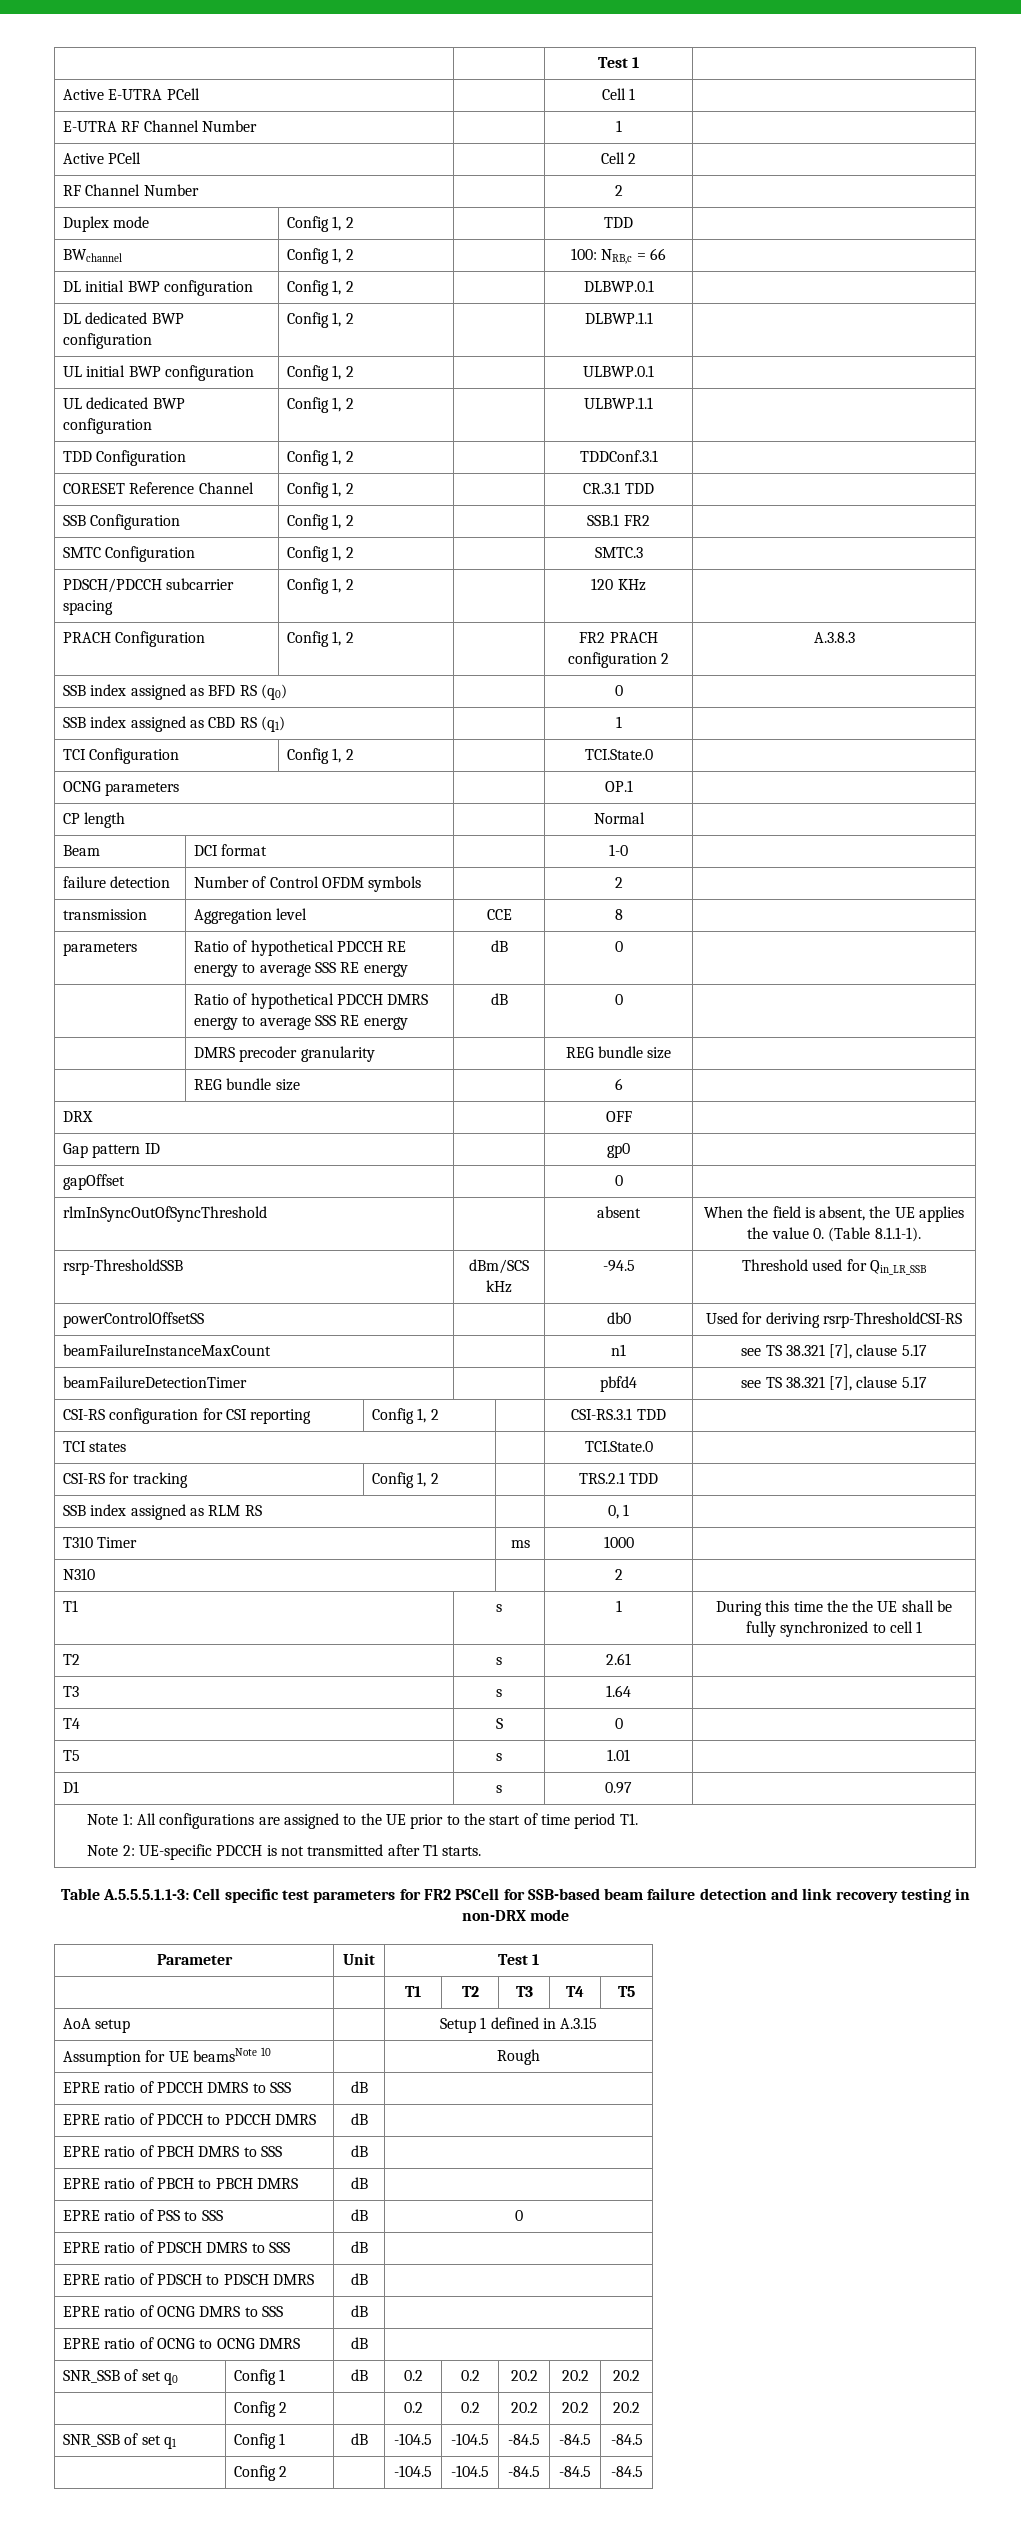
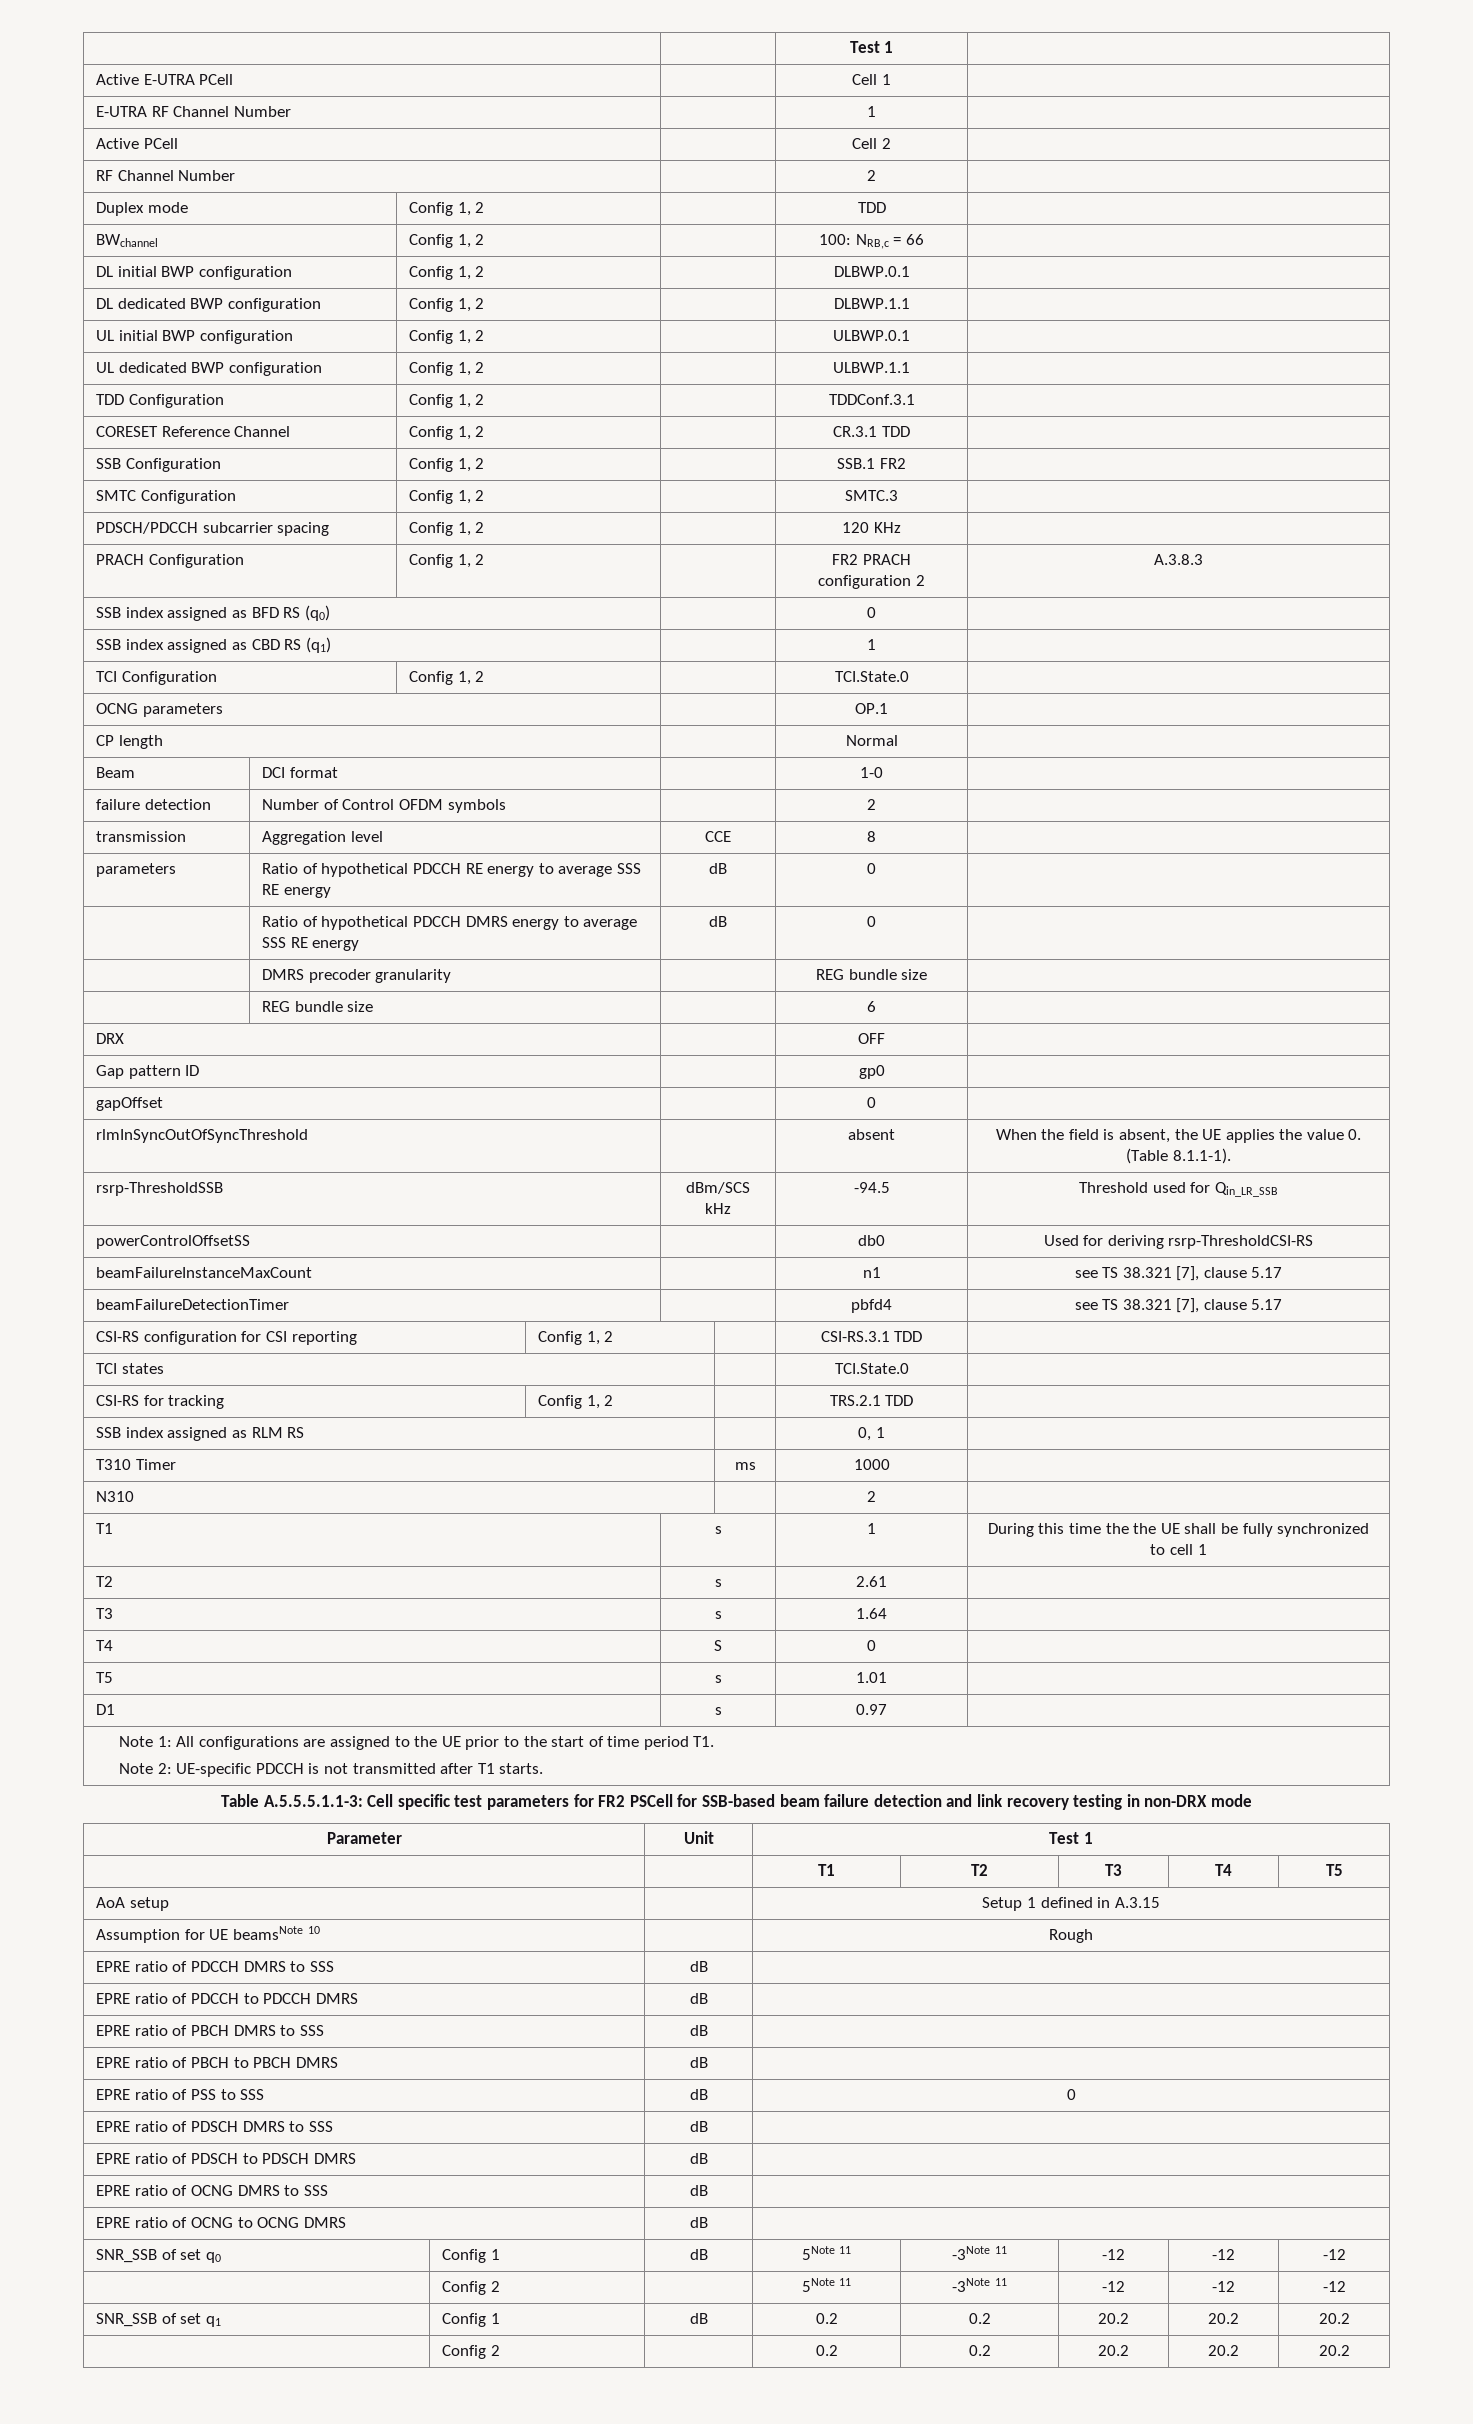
(368, 2375) none -> [801,2246,852,2260] [952,2246,1007,2260] [1102,2249,1125,2260] [1212,2249,1235,2260] [1322,2249,1346,2260] [442,2281,500,2295] [801,2278,852,2292] [952,2278,1007,2292] [1102,2281,1125,2292] [1212,2281,1235,2292] [1322,2281,1346,2292] [96,2313,221,2327] [442,2313,500,2327] [689,2313,708,2324] | 5Note 11 | -3Note 11 | -12 | -12 | -12 // | Config 2 | | 5Note 11 | -3Note 11 | -12 | -12 | -12 // SNR_SSB of set q1 | Config 1 | dB
[63,2433,177,2449] [234,2433,286,2449] [350,2433,368,2445] [394,2433,432,2445] [451,2433,489,2445] [508,2434,540,2445] [559,2434,591,2445] [610,2434,643,2445] [234,2465,288,2481] [394,2465,432,2477] [451,2465,489,2477] [508,2466,540,2477] [559,2466,591,2477] [610,2466,643,2477] // SNR_SSB of set q1 | Config 1 | dB | -104.5 | -104.5 | -84.5 | -84.5 | -84.5 // | Config 2 | | -104.5 | -104.5 | -84.5 | -84.5 | -84.5 -> (1350, 2350) none

